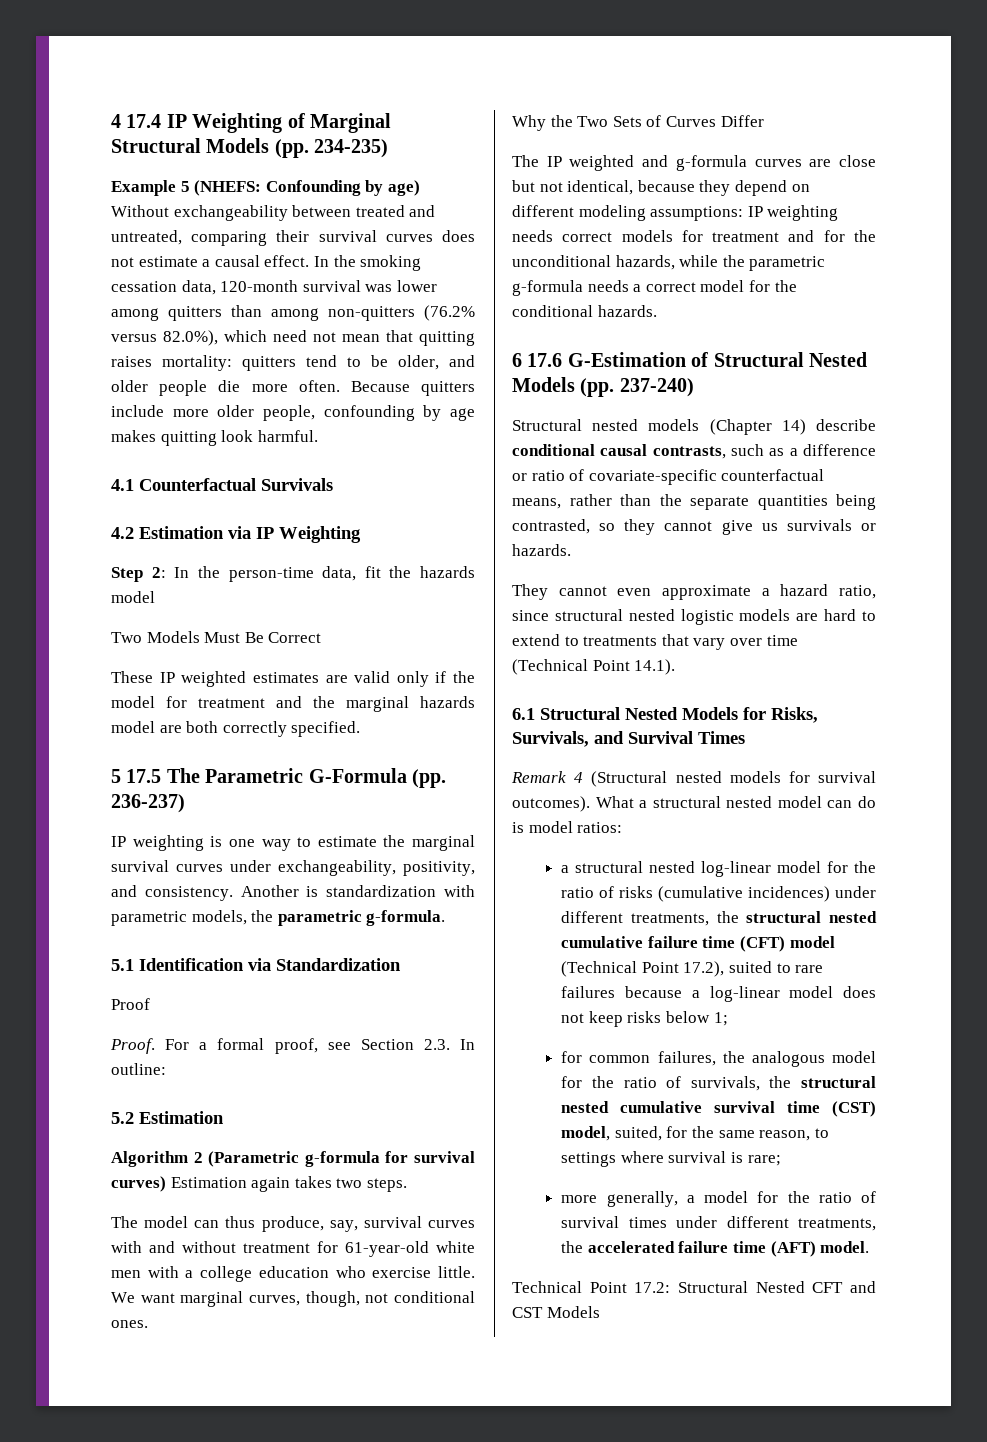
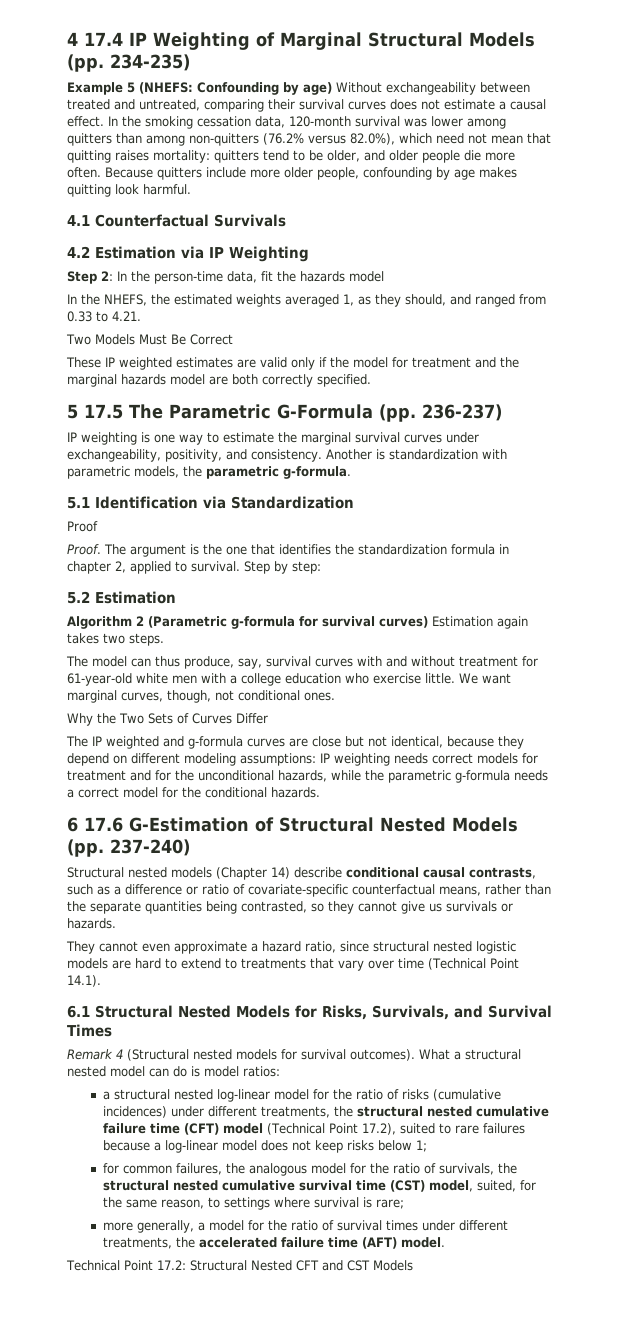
(155, 597) none -> [67,294,546,307] [67,311,141,322] // In the NHEFS, the estimated weights averaged 1, as they should, and ranged from 0.33 to 4.21.
[165,1038,475,1054] [111,1063,166,1075] For a formal proof, see Section 2.3. In outline: -> [104,544,509,557] [67,561,321,574] The argument is the one that identifies the standardization formula in chapter 2, applied to survival. Step by step:

